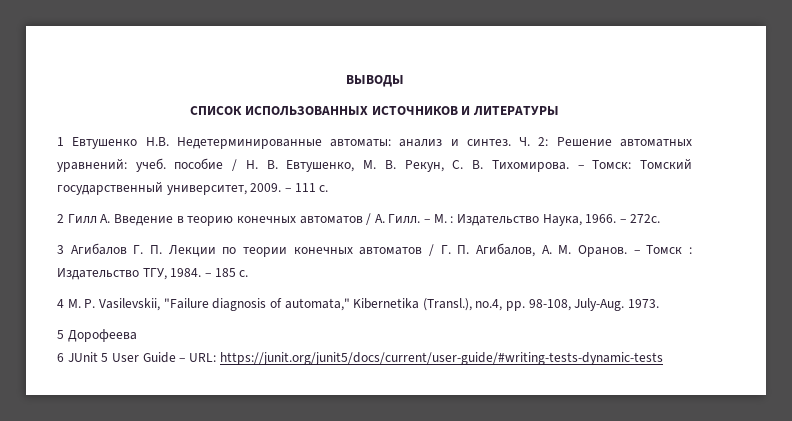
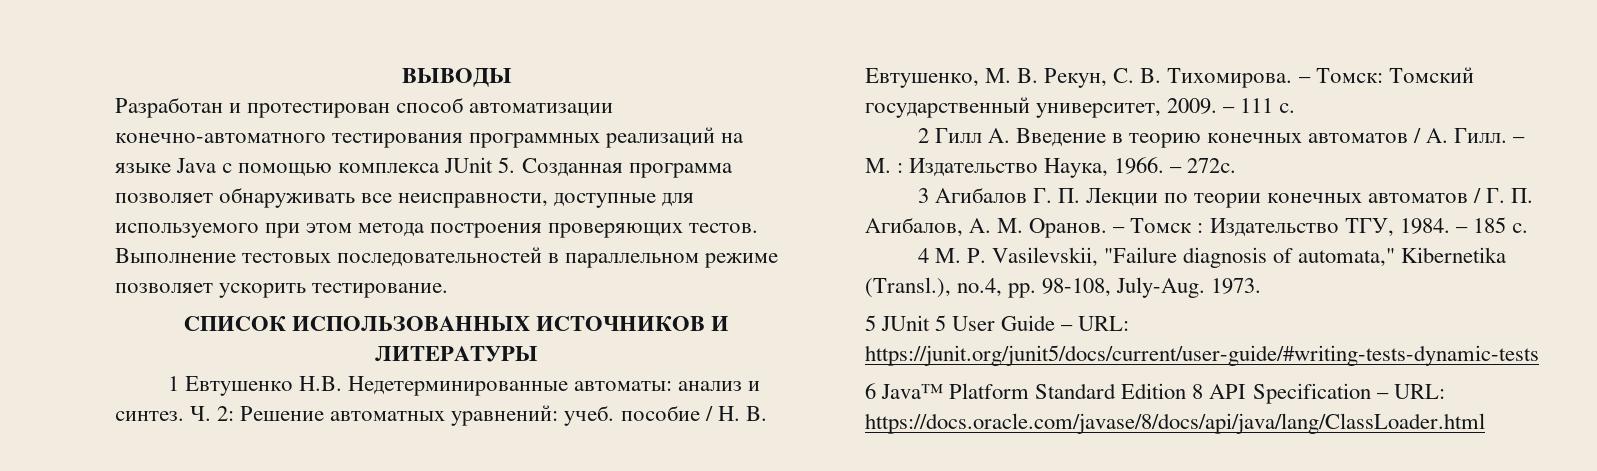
(404, 81) none -> [115,97,614,118] [115,127,745,148] [115,157,733,178] [115,187,695,208] [115,223,759,238] [115,247,779,268] [115,283,449,298] // Разработан и протестирован способ автоматизации конечно-автоматного тестирования программных реализаций на языке Java с помощью комплекса JUnit 5. Созданная программа позволяет обнаруживать все неисправности, доступные для используемого при этом метода построения проверяющих тестов. Выполнение тестовых последовательностей в параллельном режиме позволяет ускорить тестирование.
[67,329,137,342] [57,353,64,362] Дорофеева // 6 -> (876, 323) none
(663, 358) none -> [865,383,1445,404] [865,413,1485,434] // 6 Java™ Platform Standard Edition 8 API Specification – URL: https://docs.oracle.com/javase/8/docs/api/java/lang/ClassLoader.html

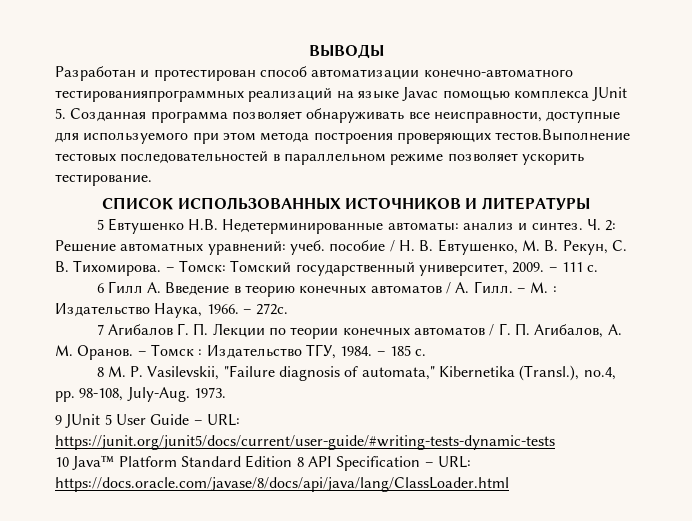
[332,133,601,148] тестирования программных -> [55,90,244,102] тестированияпрограммных
[176,158,233,173] Java с -> [402,87,439,101] Javaс
[689,223,759,233] [115,248,236,263] тестов. Выполнение -> [495,129,631,141] тестов.Выполнение
[167,376,179,391] 1 -> [96,219,104,230] 5
[917,128,929,143] 2 -> [96,283,104,293] 6
[917,188,929,203] 3 -> [96,324,104,335] 7
[917,248,929,263] 4 -> [96,367,104,377] 8
[865,315,876,331] 5 -> [55,415,62,425] 9
[865,383,876,399] 6 -> [55,457,69,467] 10

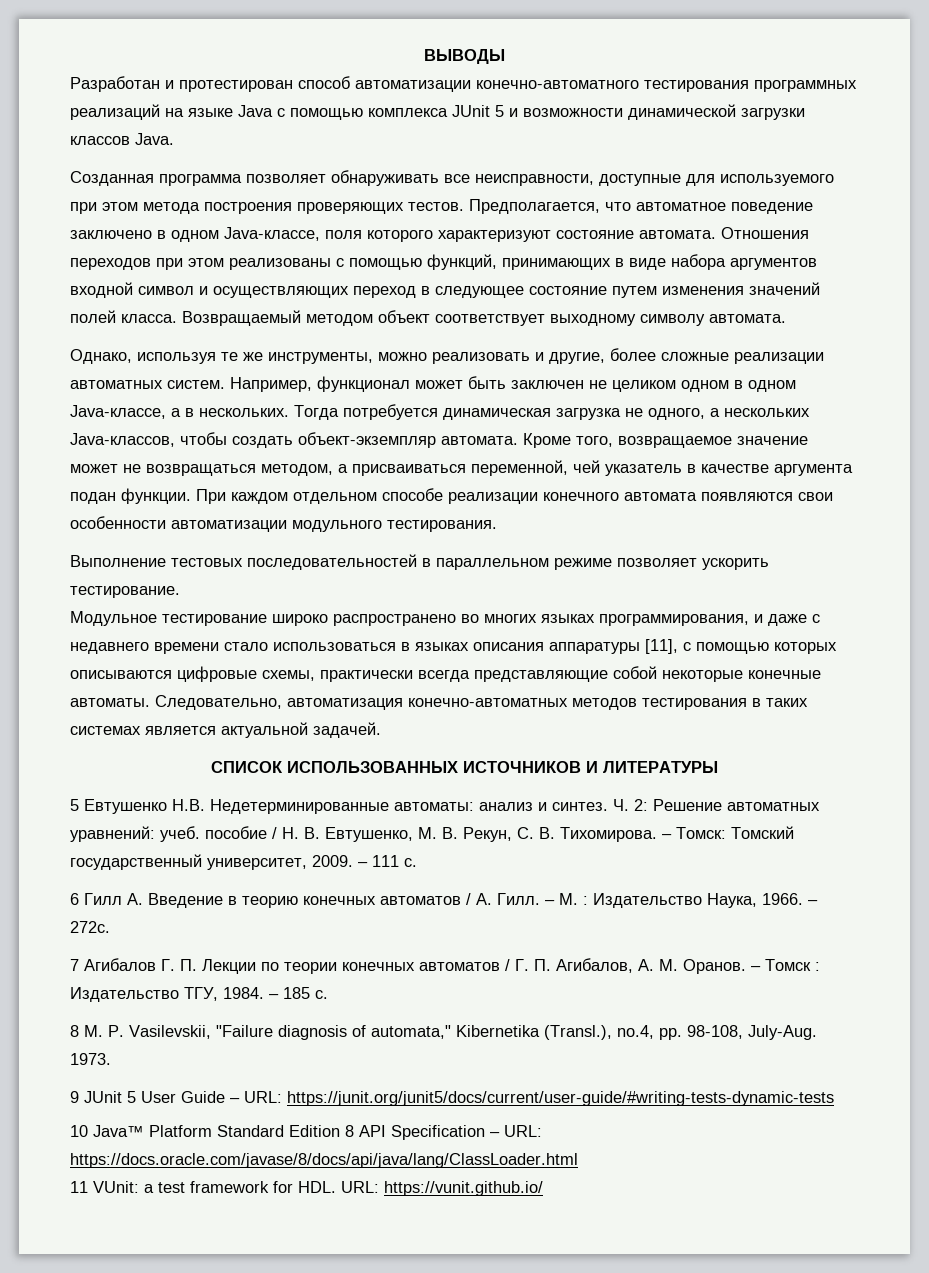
[55,90,244,102] тестированияпрограммных -> [644,80,857,92] тестирования программных
[402,87,439,101] Javaс -> [238,105,285,117] Java с
[55,108,66,119] 5. -> [495,104,805,120] [70,133,174,145] 5 и возможности динамической загрузки классов Java. //
[495,129,631,141] тестов.Выполнение -> [408,199,813,214] [70,227,809,242] [70,254,817,270] [70,282,820,298] [70,310,786,326] [70,348,824,364] [70,376,796,392] [70,404,810,420] [70,432,808,448] [70,460,853,476] [70,488,833,504] [70,516,497,532] [70,555,166,567] тестов. Предполагается, что автоматное поведение заключено в одном Java-классе, поля которого характеризуют состояние автомата. Отношения переходов при этом реализованы с помощью функций, принимающих в виде набора аргументов входной символ и осуществляющих переход в следующее состояние путем изменения значений полей класса. Возвращаемый методом объект соответствует выходному символу автомата. // Однако, используя те же инструменты, можно реализовать и другие, более сложные реализации автоматных систем. Например, функционал может быть заключен не целиком одном в одном Java-классе, а в нескольких. Тогда потребуется динамическая загрузка не одного, а нескольких Java-классов, чтобы создать объект-экземпляр автомата. Кроме того, возвращаемое значение может не возвращаться методом, а присваиваться переменной, чей указатель в качестве аргумента подан функции. При каждом отдельном способе реализации конечного автомата появляются свои особенности автоматизации модульного тестирования. // Выполнение
(152, 180) none -> [70,611,820,626] [70,639,837,654] [70,666,821,682] [70,695,808,710] [70,722,381,738] // Модульное тестирование широко распространено во многих языках программирования, и даже с недавнего времени стало использоваться в языках описания аппаратуры [11], с помощью которых описываются цифровые схемы, практически всегда представляющие собой некоторые конечные автоматы. Следовательно, автоматизация конечно-автоматных методов тестирования в таких системах является актуальной задачей.
(509, 484) none -> [70,1181,543,1196] // 11 VUnit: a test framework for HDL. URL: https://vunit.github.io/

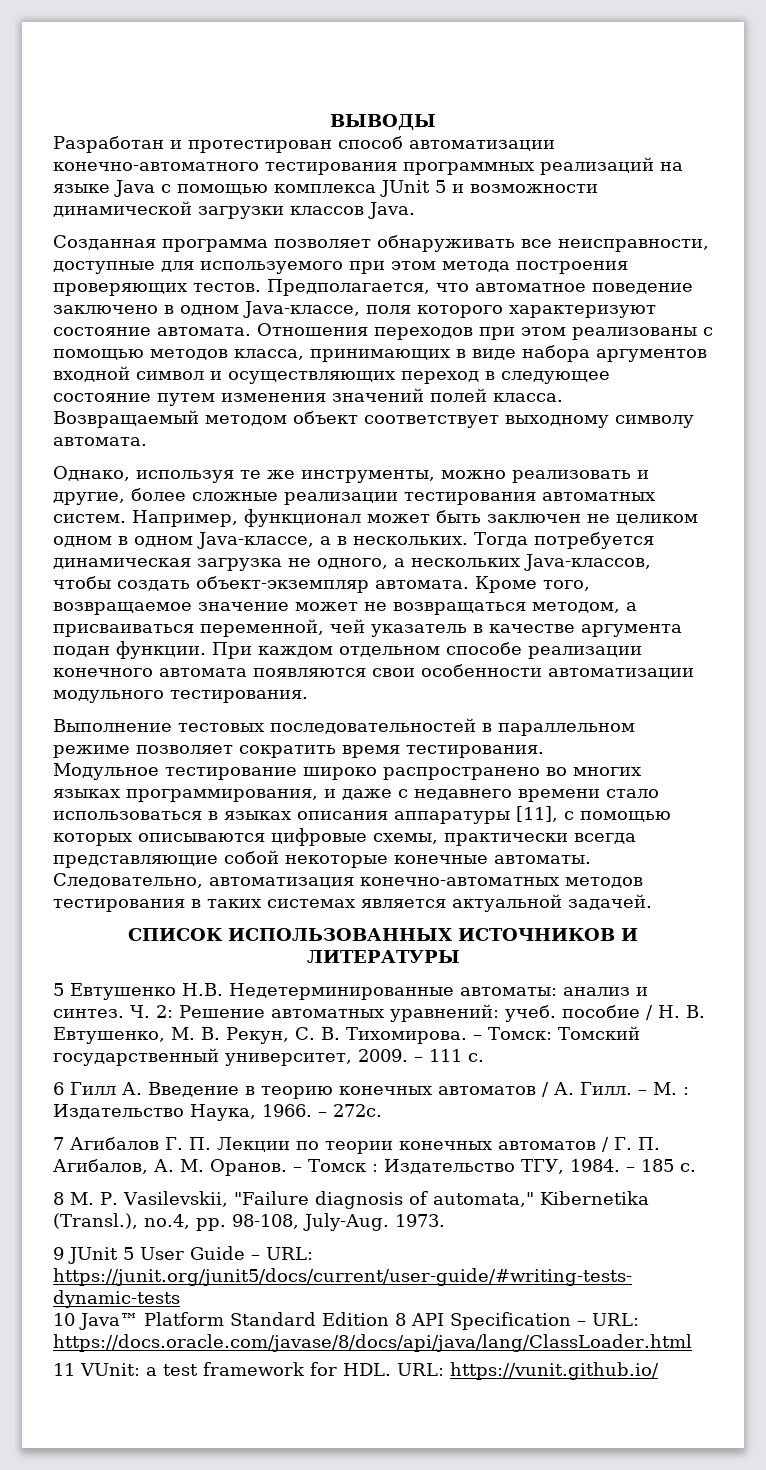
[427,254,497,270] функций, -> [150,349,304,360] методов класса,
(824, 358) none -> [404,492,536,505] тестирования
[702,558,769,570] [70,586,180,598] ускорить тестирование. -> [239,745,544,758] сократить время тестирования.

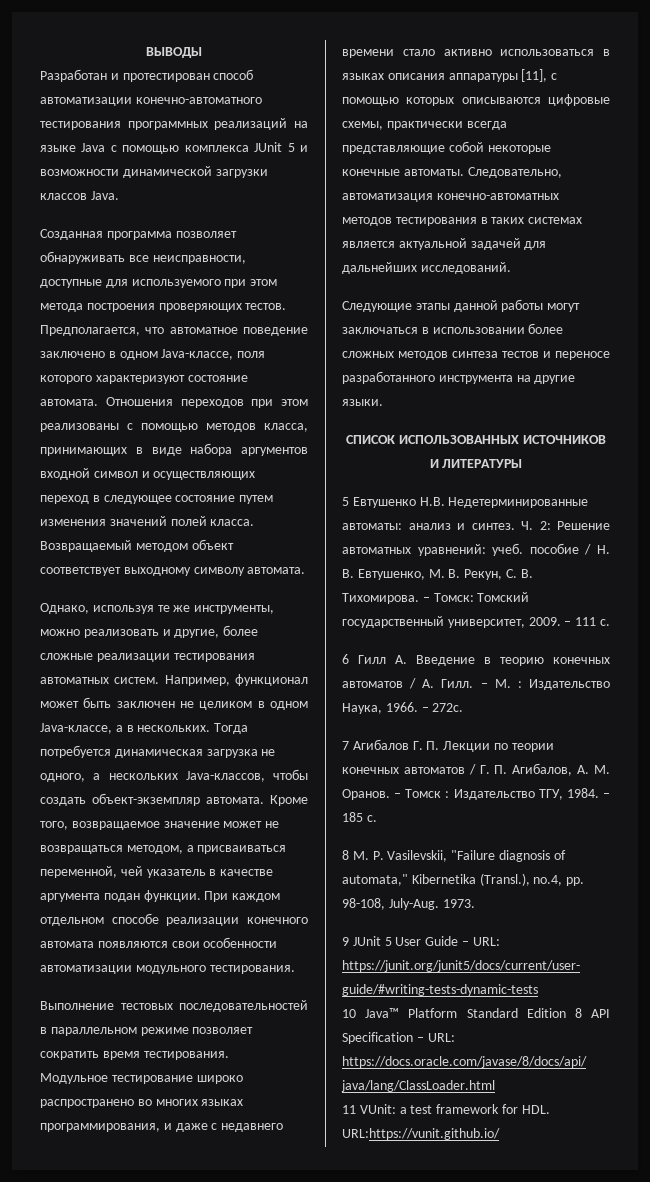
[53,536,112,547] одном -> (253, 705) none
(659, 793) none -> [443,49,492,56] активно
[568,894,652,910] задачей. -> [470,238,547,250] [342,262,511,274] [342,299,581,312] [342,323,564,334] [342,351,610,360] [342,371,576,384] [342,399,383,406] задачей для дальнейших исследований. // Следующие этапы данной работы могут заключаться в использовании более сложных методов синтеза тестов и переносе разработанного инструмента на другие языки.
[397,1362,659,1380] URL: https://vunit.github.io/ -> [342,1128,500,1140] URL:https://vunit.github.io/

